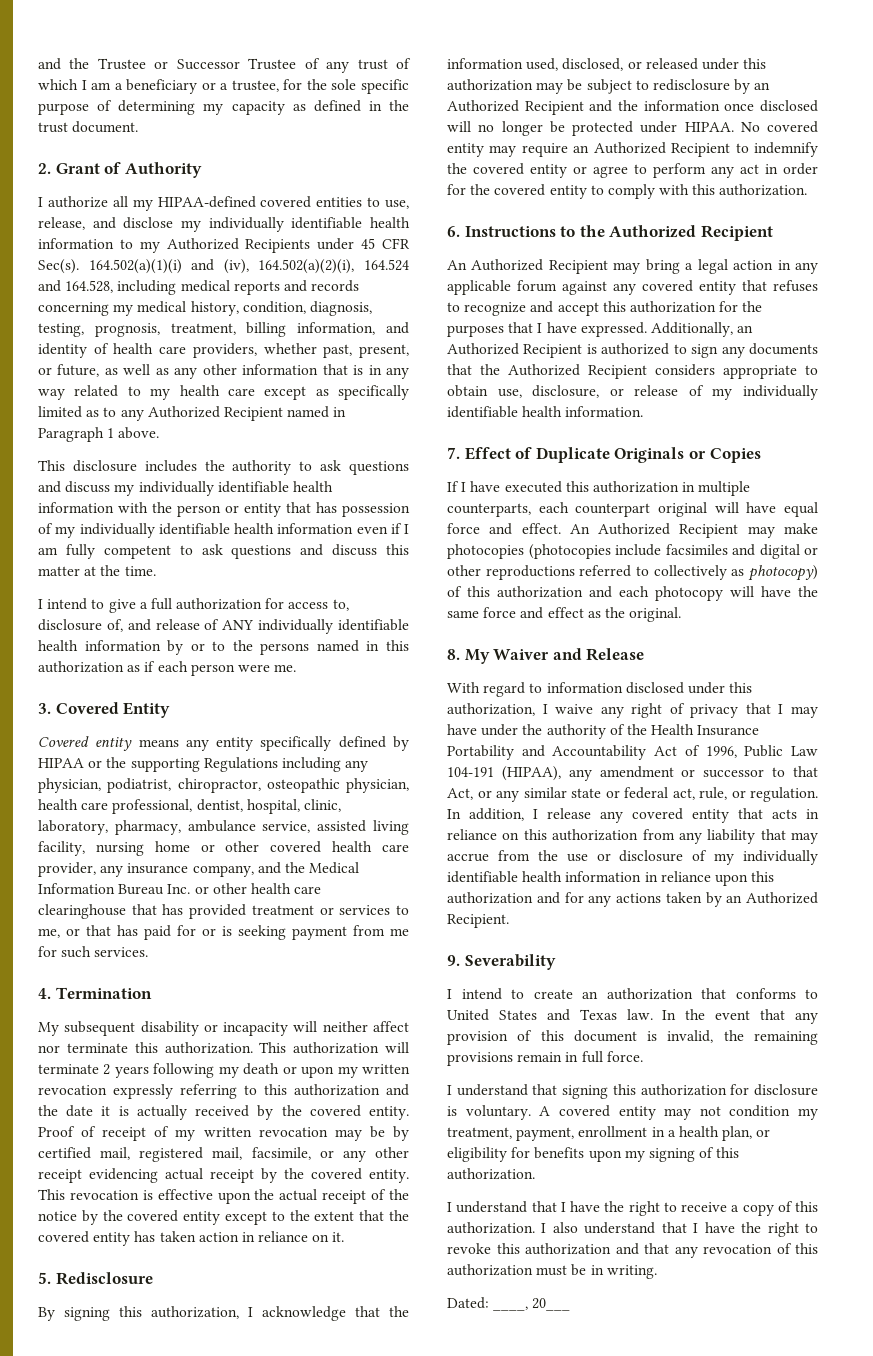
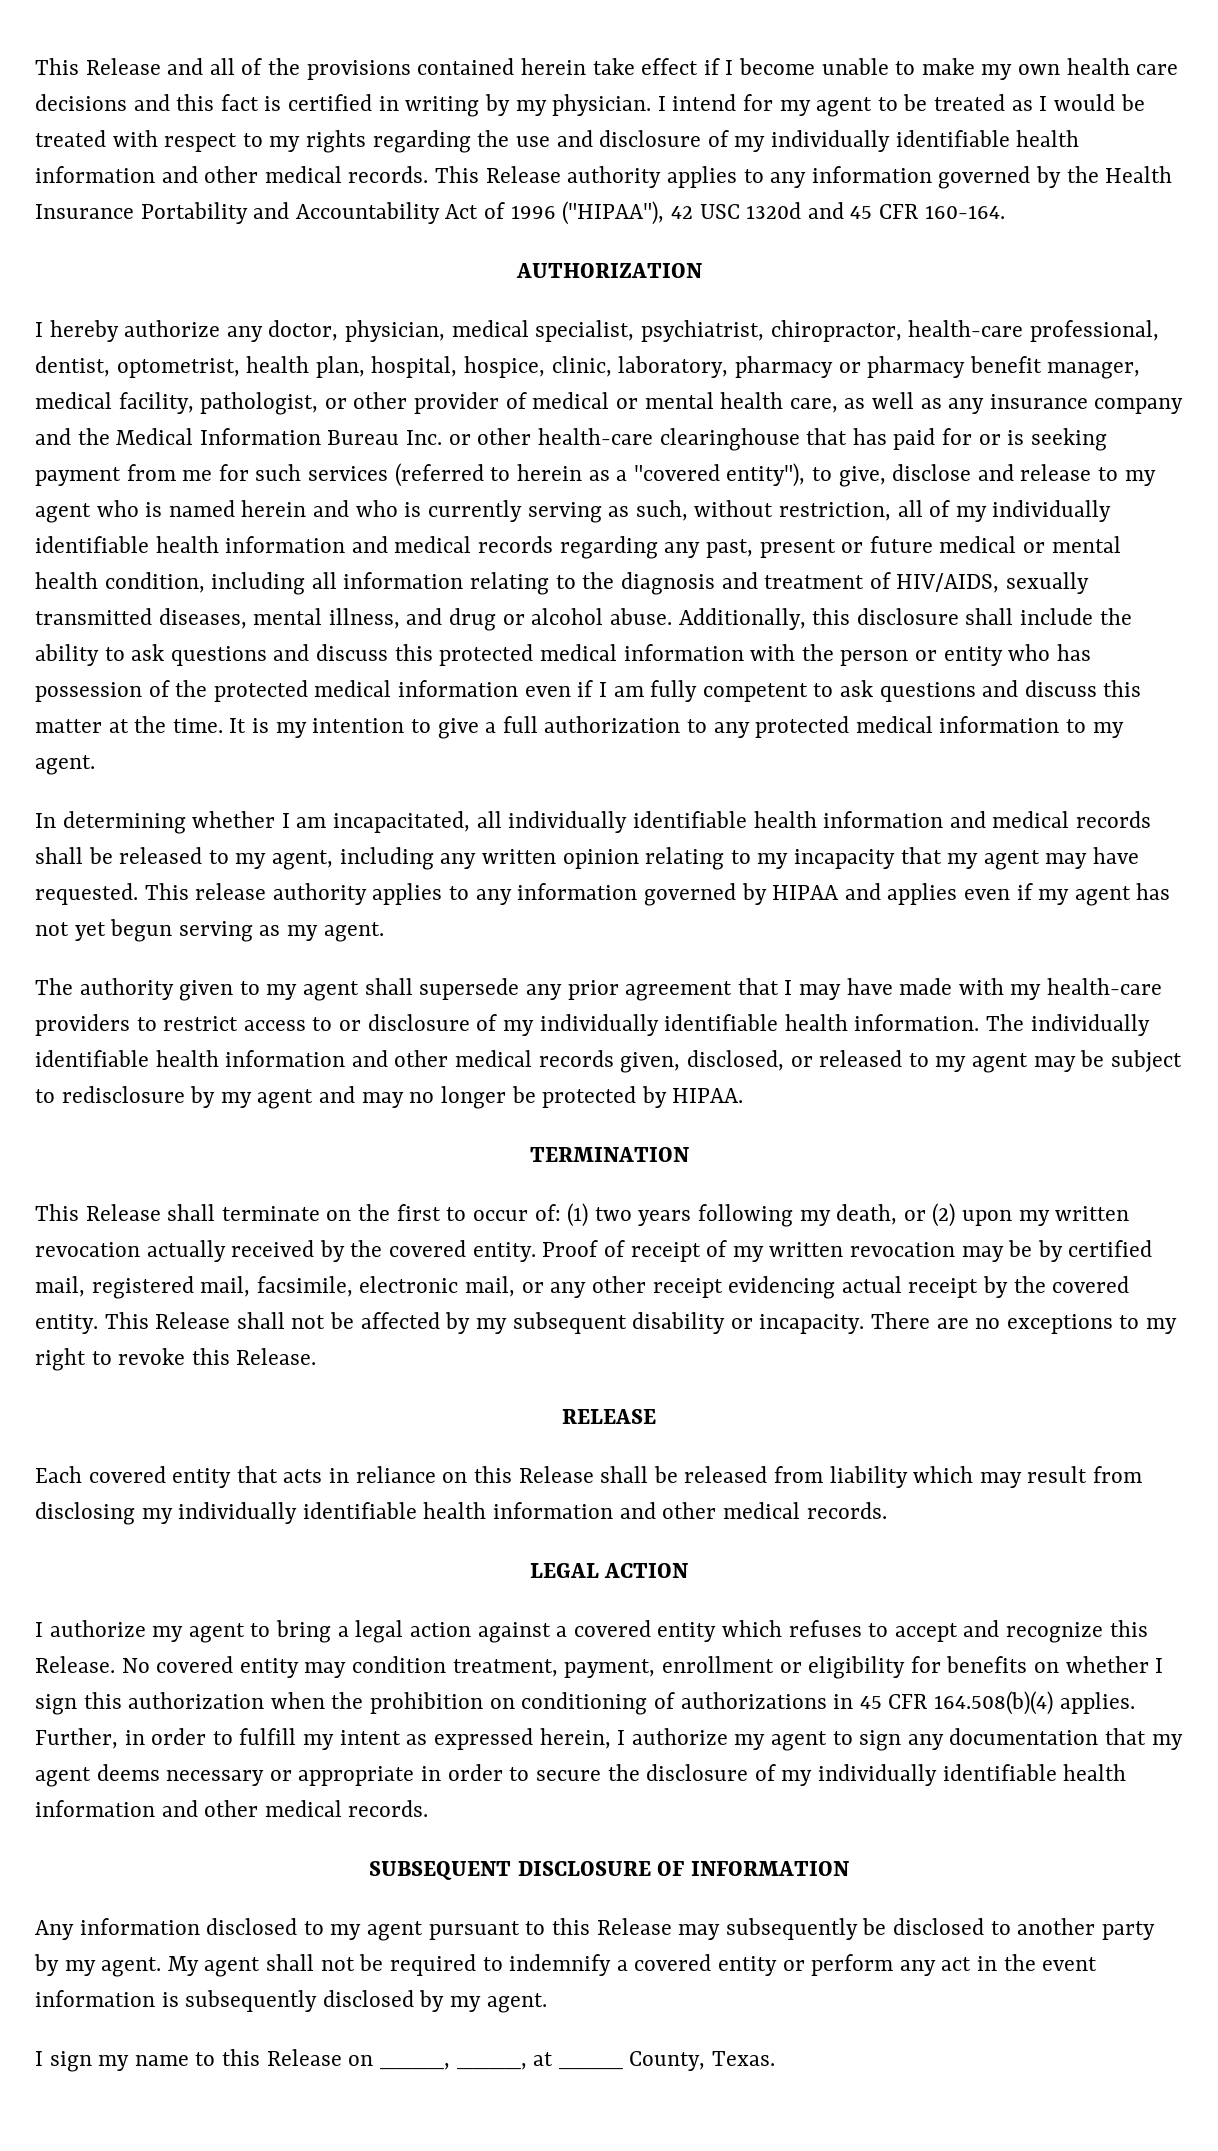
[38,58,412,73] [38,79,409,94] [38,100,409,115] [38,121,139,133] [38,162,202,178] [38,196,409,211] [38,217,410,232] [38,238,410,253] [38,259,409,274] [38,280,360,295] [38,301,372,316] [38,322,409,337] [38,343,409,358] [38,364,409,379] [38,385,409,400] [38,406,347,421] [38,427,160,442] [38,460,409,475] [38,481,333,496] and the Trustee or Successor Trustee of any trust of which I am a beneficiary or a trustee, for the sole specific purpose of determining my capacity as defined in the trust document. // 2. Grant of Authority // I authorize all my HIPAA-defined covered entities to use, release, and disclose my individually identifiable health information to my Authorized Recipients under 45 CFR Sec(s). 164.502(a)(1)(i) and (iv), 164.502(a)(2)(i), 164.524 and 164.528, including medical reports and records concerning my medical history, condition, diagnosis, testing, prognosis, treatment, billing information, and identity of health care providers, whether past, present, or future, as well as any other information that is in any way related to my health care except as specifically limited as to any Authorized Recipient named in Paragraph 1 above. // This disclosure includes the authority to ask questions and discuss my individually identifiable health -> [35,58,1179,80] [35,94,1145,117] [35,130,1080,153] [35,166,1173,189] [35,201,1005,225] [515,263,702,278] [35,320,1159,342] [35,356,1141,379] [35,392,1184,415] [35,428,1107,451] [35,463,1156,487] [35,500,1112,523] [35,536,1121,559] [35,572,1089,595] [35,608,1132,631] [35,644,617,666] This Release and all of the provisions contained herein take effect if I become unable to make my own health care decisions and this fact is certified in writing by my physician. I intend for my agent to be treated as I would be treated with respect to my rights regarding the use and disclosure of my individually identifiable health information and other medical records. This Release authority applies to any information governed by the Health Insurance Portability and Accountability Act of 1996 ("HIPAA"), 42 USC 1320d and 45 CFR 160-164. // AUTHORIZATION // I hereby authorize any doctor, physician, medical specialist, psychiatrist, chiropractor, health-care professional, dentist, optometrist, health plan, hospital, hospice, clinic, laboratory, pharmacy or pharmacy benefit manager, medical facility, pathologist, or other provider of medical or mental health care, as well as any insurance company and the Medical Information Bureau Inc. or other health-care clearinghouse that has paid for or is seeking payment from me for such services (referred to herein as a "covered entity"), to give, disclose and release to my agent who is named herein and who is currently serving as such, without restriction, all of my individually identifiable health information and medical records regarding any past, present or future medical or mental health condition, including all information relating to the diagnosis and treatment of HIV/AIDS, sexually transmitted diseases, mental illness, and drug or alcohol abuse. Additionally, this disclosure shall include the ability to ask questions and discuss this protected medical
[286,502,311,513] that -> [1008,644,1051,661] who
[55,523,274,538] my individually identifiable health -> [175,680,392,702] the protected medical
[38,598,88,610] // I intend -> [229,718,405,738] It is my intention
[265,598,349,611] [38,619,409,634] [38,640,409,655] [38,661,297,676] [38,702,171,718] [38,736,409,751] [38,757,369,772] [38,778,409,793] [38,799,341,814] [38,820,410,835] [38,841,409,856] [38,862,360,877] [38,883,322,895] [38,904,410,919] [38,925,409,940] [38,946,149,958] [38,987,152,999] [38,1021,409,1036] [38,1042,409,1054] [38,1063,411,1078] [38,1084,409,1099] [38,1105,129,1117] for access to, disclosure of, and release of ANY individually identifiable health information by or to the persons named in this authorization as if each person were me. // 3. Covered Entity // Covered entity means any entity specifically defined by HIPAA or the supporting Regulations including any physician, podiatrist, chiropractor, osteopathic physician, health care professional, dentist, hospital, clinic, laboratory, pharmacy, ambulance service, assisted living facility, nursing home or other covered health care provider, any insurance company, and the Medical Information Bureau Inc. or other health care clearinghouse that has provided treatment or services to me, or that has paid for or is seeking payment from me for such services. // 4. Termination // My subsequent disability or incapacity will neither affect nor terminate this authorization. This authorization will terminate 2 years following my death or upon my written revocation expressly referring to this authorization and the date it is -> [686,716,1124,738] [35,755,95,775] [35,811,1151,834] [35,847,1140,870] [35,883,1171,906] [35,919,384,942] [35,978,1163,1001] [35,1014,1150,1036] [35,1050,1182,1073] [35,1086,744,1109] [529,1147,689,1162] [35,1203,1130,1227] [35,1242,140,1257] to any protected medical information to my agent. // In determining whether I am incapacitated, all individually identifiable health information and medical records shall be released to my agent, including any written opinion relating to my incapacity that my agent may have requested. This release authority applies to any information governed by HIPAA and applies even if my agent has not yet begun serving as my agent. // The authority given to my agent shall supersede any prior agreement that I may have made with my health-care providers to restrict access to or disclosure of my individually identifiable health information. The individually identifiable health information and other medical records given, disclosed, or released to my agent may be subject to redisclosure by my agent and may no longer be protected by HIPAA. // TERMINATION // This Release shall terminate on the first to occur of: (1) two years following my death, or (2) upon my written revocation
(311, 1153) none -> [359,1276,516,1297] electronic mail,
[69,1189,410,1204] [38,1210,410,1225] [38,1231,345,1246] [38,1272,153,1285] [38,1306,409,1321] [447,58,767,71] [447,79,771,94] [447,100,818,115] [447,121,818,136] [447,142,818,157] [447,163,818,178] [447,184,808,199] [447,225,773,241] [447,259,818,274] [447,280,818,295] [447,301,763,316] [447,322,754,337] [447,343,818,358] [447,364,818,379] [447,385,818,400] [447,406,644,418] [447,447,761,463] [447,481,751,496] [447,502,818,517] [447,523,818,538] [447,544,818,559] [447,565,818,581] [447,586,818,601] [447,607,682,622] [447,648,645,664] [447,682,753,697] [447,703,818,718] [447,724,760,739] [447,745,818,760] [447,766,818,781] [447,787,818,802] [447,808,623,823] revocation is effective upon the actual receipt of the notice by the covered entity except to the extent that the covered entity has taken action in reliance on it. // 5. Redisclosure // By signing this authorization, I acknowledge that the information used, disclosed, or released under this authorization may be subject to redisclosure by an Authorized Recipient and the information once disclosed will no longer be protected under HIPAA. No covered entity may require an Authorized Recipient to indemnify the covered entity or agree to perform any act in order for the covered entity to comply with this authorization. // 6. Instructions to the Authorized Recipient // An Authorized Recipient may bring a legal action in any applicable forum against any covered entity that refuses to recognize and accept this authorization for the purposes that I have expressed. Additionally, an Authorized Recipient is authorized to sign any documents that the Authorized Recipient considers appropriate to obtain use, disclosure, or release of my individually identifiable health information. // 7. Effect of Duplicate Originals or Copies // If I have executed this authorization in multiple counterparts, each counterpart original will have equal force and effect. An Authorized Recipient may make photocopies (photocopies include facsimiles and digital or other reproductions referred to collectively as photocopy) of this authorization and each photocopy will have the same force and effect as the original. // 8. My Waiver and Release // With regard to information disclosed under this authorization, I waive any right of privacy that I may have under the authority of the Health Insurance Portability and Accountability Act of 1996, Public Law 104-191 (HIPAA), any amendment or successor to that Act, or any similar state or federal act, rule, or regulation. In addition, I release any -> [155,1312,1178,1334] [35,1348,317,1371] [562,1409,656,1424] [35,1466,82,1483] Release shall not be affected by my subsequent disability or incapacity. There are no exceptions to my right to revoke this Release. // RELEASE // Each
[552,829,818,844] [447,850,818,865] [447,871,775,886] [447,892,818,907] [447,914,509,928] [447,954,556,970] [447,988,818,1000] [447,1009,818,1024] [447,1030,818,1045] [447,1051,643,1066] [447,1084,818,1099] [447,1105,818,1120] [447,1126,771,1141] [447,1147,740,1162] [447,1168,535,1180] [447,1201,818,1216] [447,1222,818,1237] [447,1243,818,1258] [447,1264,657,1279] [447,1297,571,1311] authorization from any liability that may accrue from the use or disclosure of my individually identifiable health information in reliance upon this authorization and for any actions taken by an Authorized Recipient. // 9. Severability // I intend to create an authorization that conforms to United States and Texas law. In the event that any provision of this document is invalid, the remaining provisions remain in full force. // I understand that signing this authorization for disclosure is voluntary. A covered entity may not condition my treatment, payment, enrollment in a health plan, or eligibility for benefits upon my signing of this authorization. // I understand that I have the right to receive a copy of this authorization. I also understand that I have the right to revoke this authorization and that any revocation of this authorization must be in writing. // Dated: ____, 20___ -> [518,1466,1143,1488] [35,1502,887,1525] [529,1563,689,1578] [35,1620,1148,1643] [35,1656,1164,1679] [35,1691,1135,1715] [35,1728,1183,1751] [35,1764,1127,1787] [35,1800,429,1817] [369,1861,849,1880] [35,1918,1155,1941] [34,1954,1098,1977] [35,1990,547,2013] [35,2049,554,2072] [558,2051,775,2071] Release shall be released from liability which may result from disclosing my individually identifiable health information and other medical records. // LEGAL ACTION // I authorize my agent to bring a legal action against a covered entity which refuses to accept and recognize this Release. No covered entity may condition treatment, payment, enrollment or eligibility for benefits on whether I sign this authorization when the prohibition on conditioning of authorizations in 45 CFR 164.508(b)(4) applies. Further, in order to fulfill my intent as expressed herein, I authorize my agent to sign any documentation that my agent deems necessary or appropriate in order to secure the disclosure of my individually identifiable health information and other medical records. // SUBSEQUENT DISCLOSURE OF INFORMATION // Any information disclosed to my agent pursuant to this Release may subsequently be disclosed to another party by my agent. My agent shall not be required to indemnify a covered entity or perform any act in the event information is subsequently disclosed by my agent. // I sign my name to this Release on ____, ____, at ____ County, Texas.

